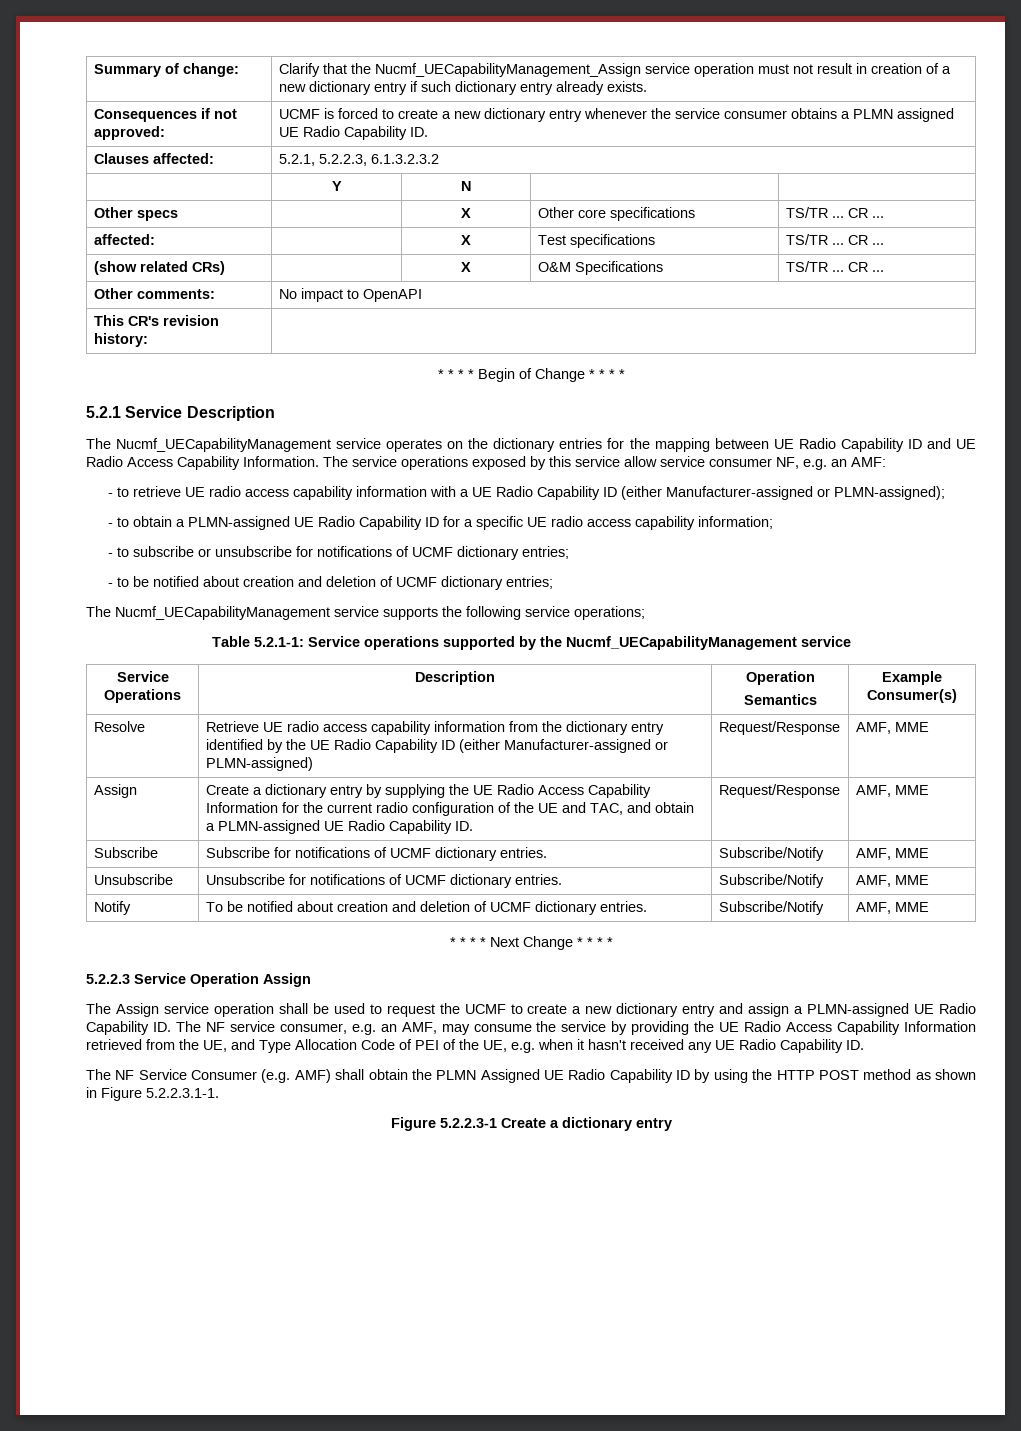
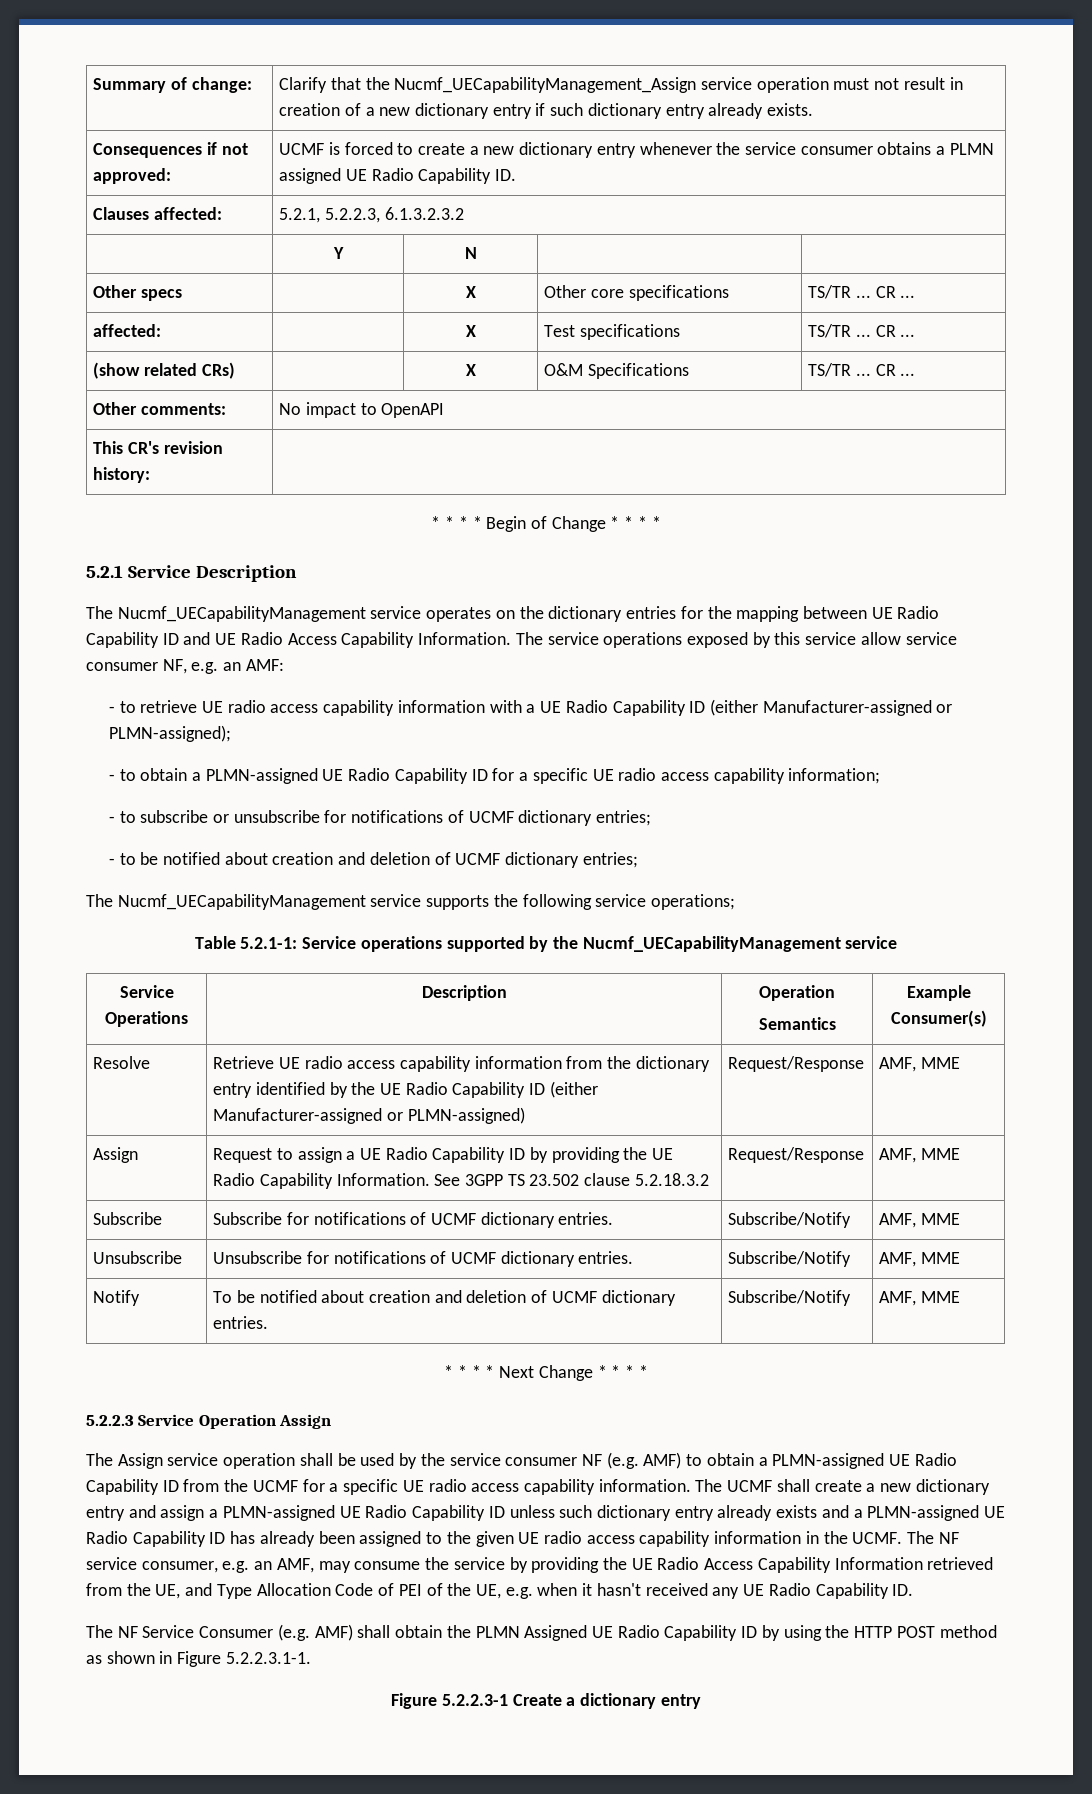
[205,784,651,798] [205,802,694,816] [205,820,473,834] Create a dictionary entry by supplying the UE Radio Access Capability Information for the current radio configuration of the UE and TAC, and obtain a PLMN-assigned UE Radio Capability ID. -> [213,1147,674,1163] [213,1173,709,1189] Request to assign a UE Radio Capability ID by providing the UE Radio Capability Information. See 3GPP TS 23.502 clause 5.2.18.3.2
[369,1003,523,1017] to request the UCMF to -> [399,1452,957,1469] [86,1479,810,1495] by the service consumer NF (e.g. AMF) to obtain a PLMN-assigned UE Radio Capability ID from the UCMF for a specific UE radio access capability information. The UCMF shall
[152,1022,171,1032] ID. -> [488,1505,1006,1521] [86,1531,903,1547] ID unless such dictionary entry already exists and a PLMN-assigned UE Radio Capability ID has already been assigned to the given UE radio access capability information in the UCMF.

